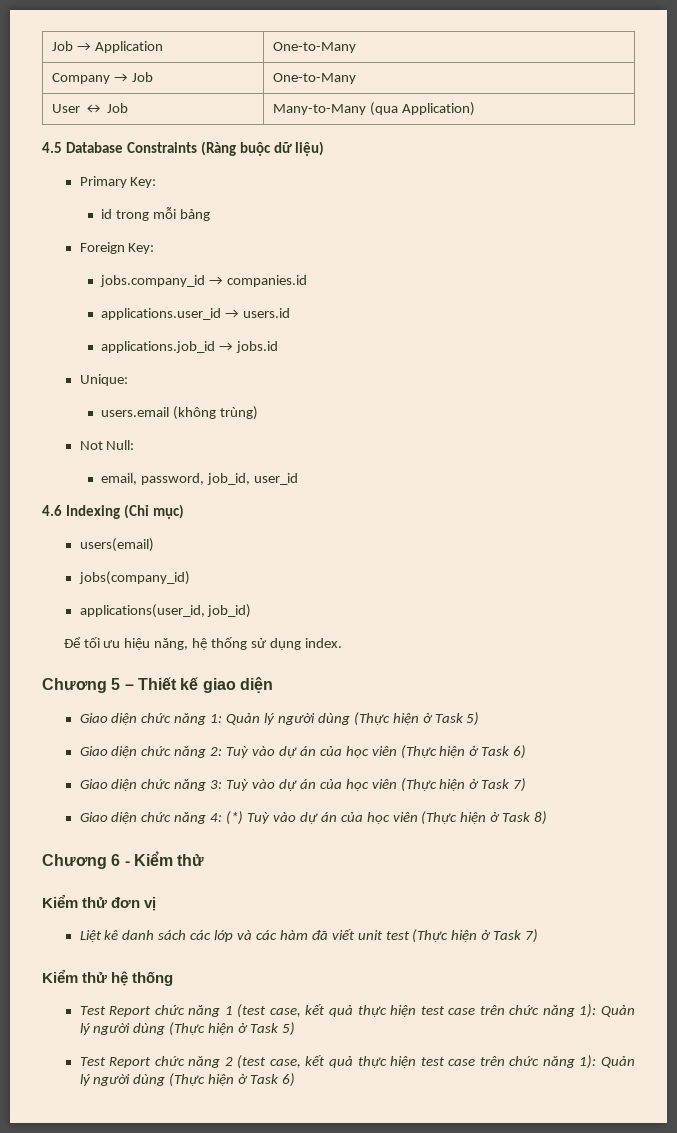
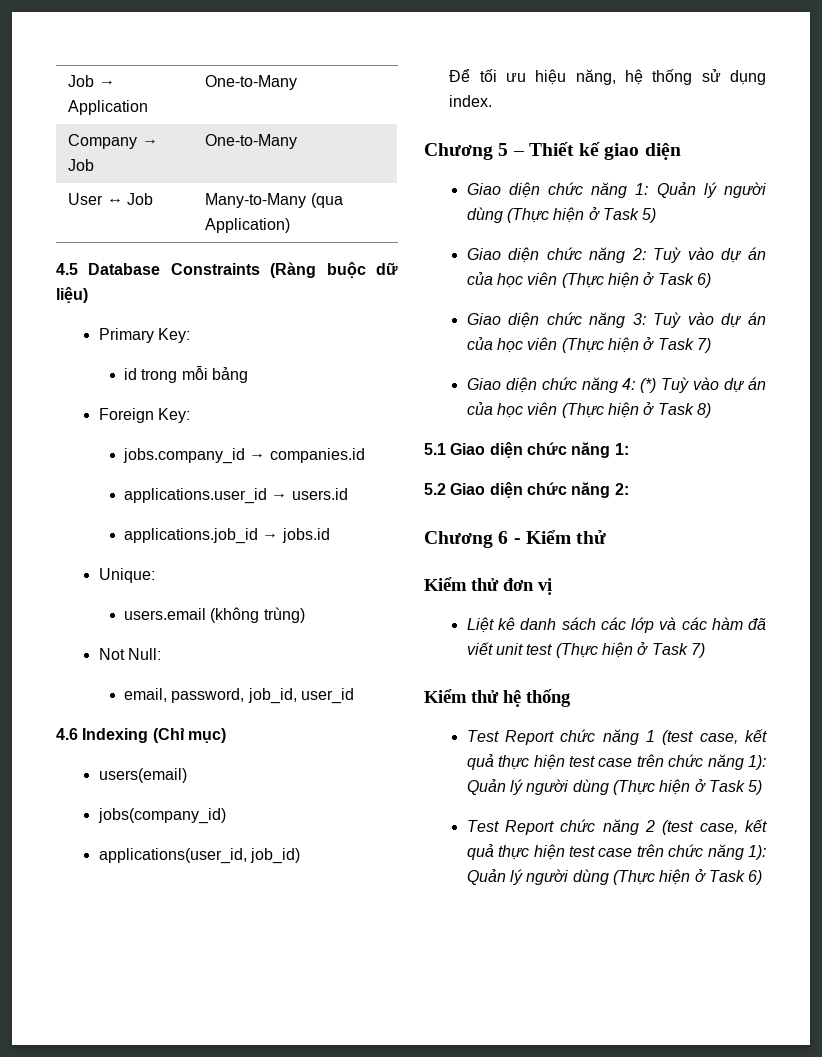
(548, 818) none -> [424,442,629,458] [424,482,629,498] // 5.1 Giao diện chức năng 1: // 5.2 Giao diện chức năng 2:

